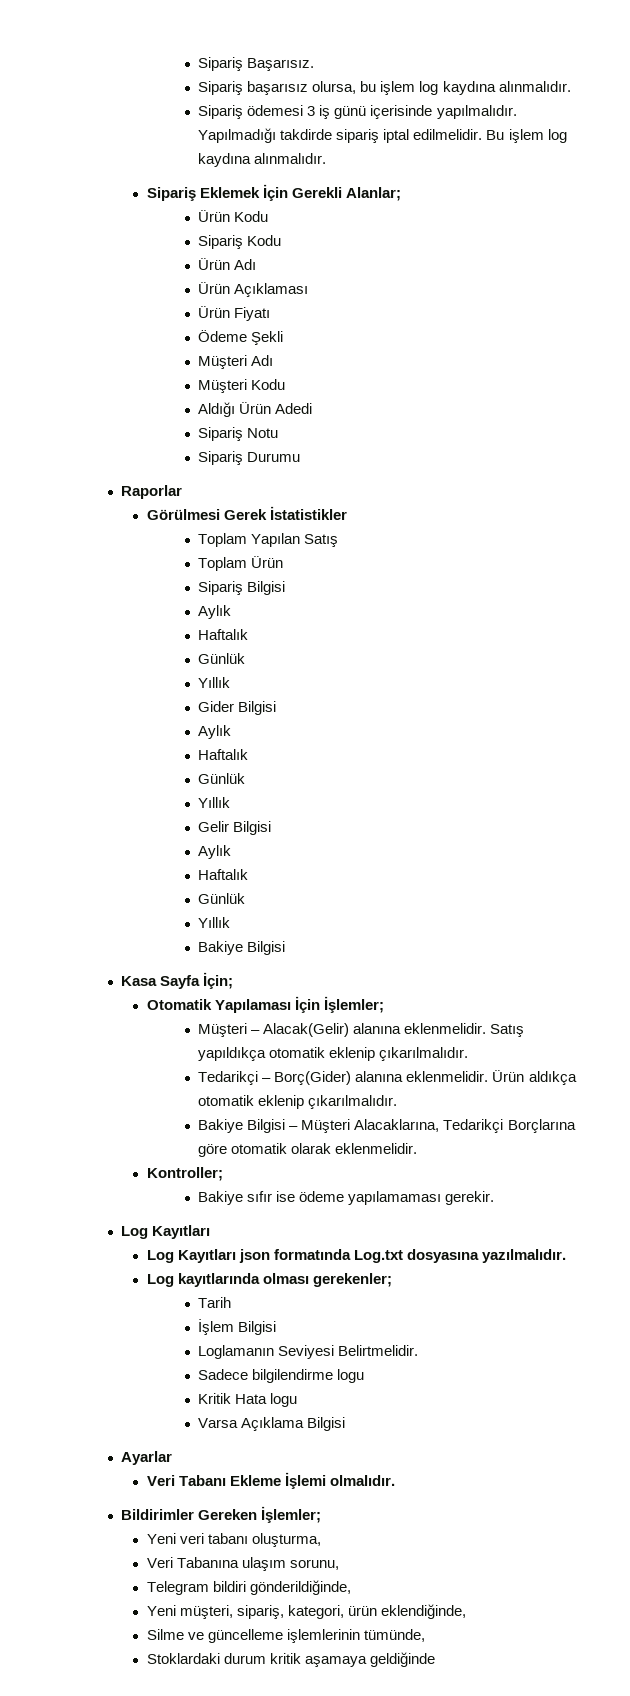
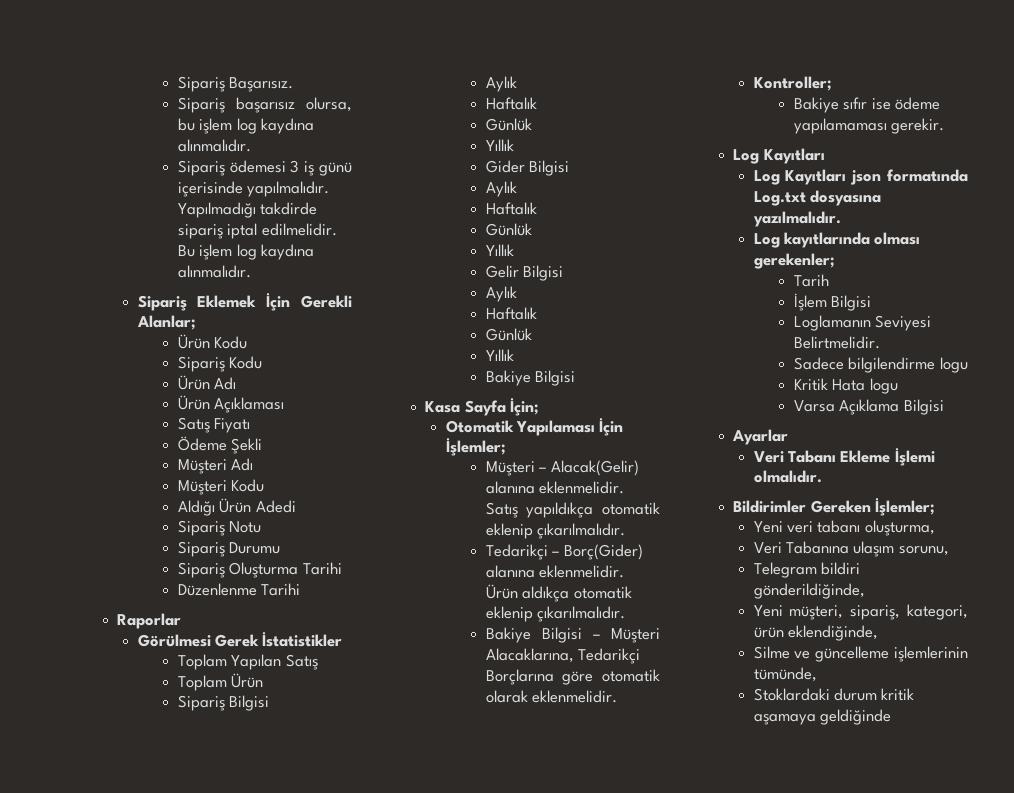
[198,306,231,318] Ürün -> [177,417,210,433] Satış
(301, 457) none -> [177,562,342,578] [177,583,301,596] // Sipariş Oluşturma Tarihi // Düzenlenme Tarihi

